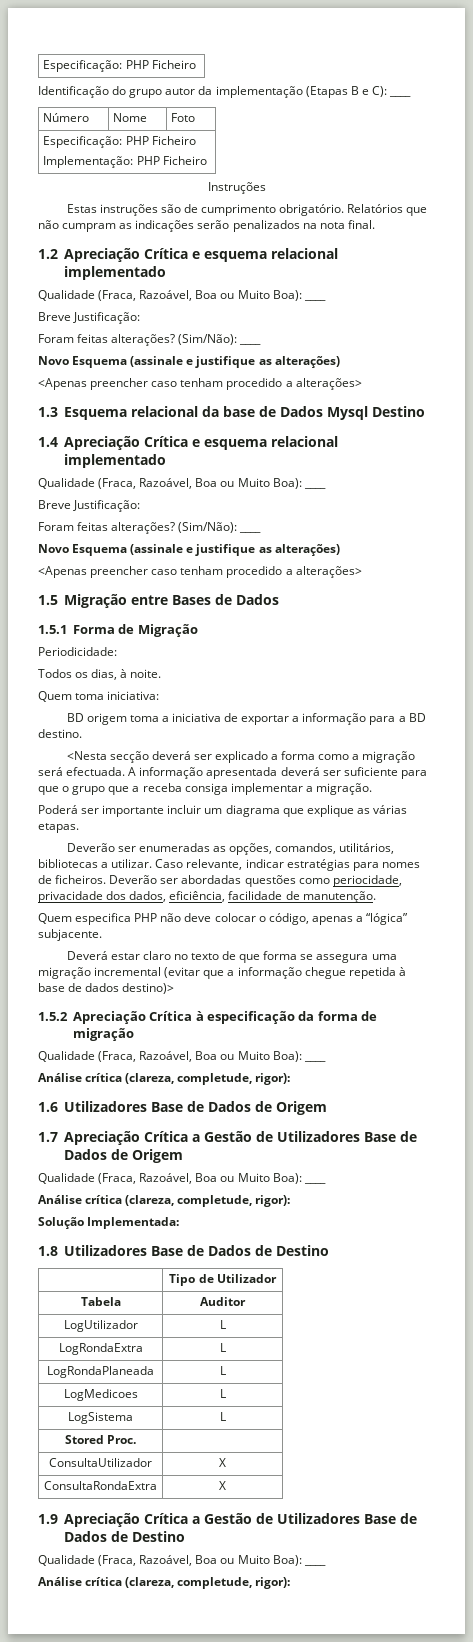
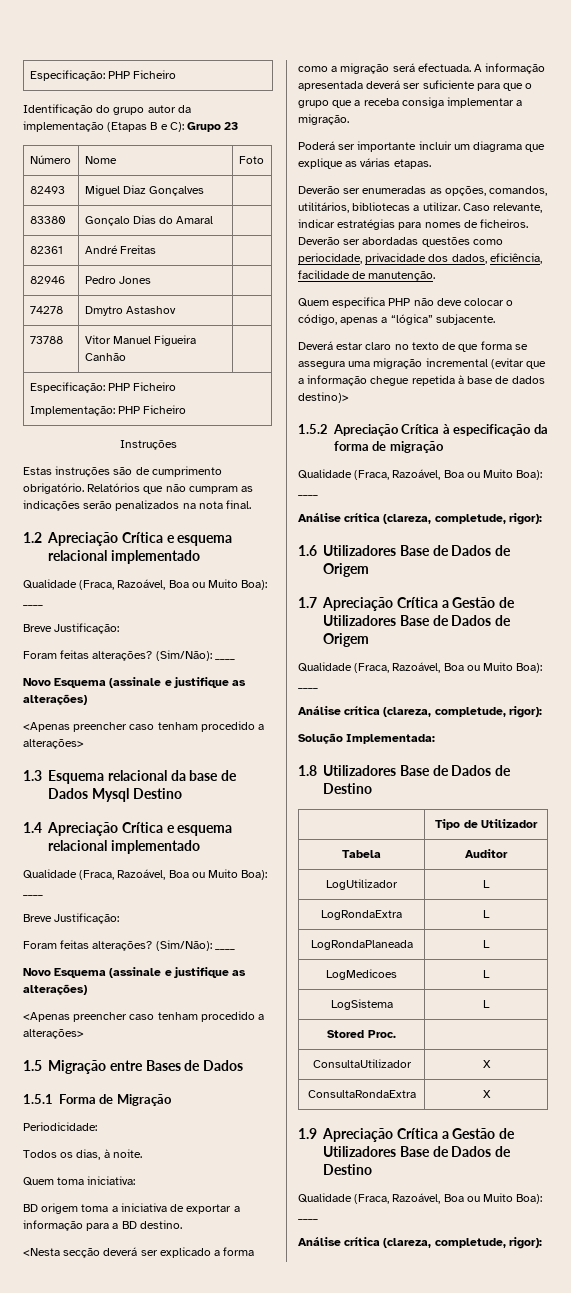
[389,95,412,97] ____ -> [187,122,239,132] Grupo 23
(196, 117) none -> [29,186,65,194] [84,185,205,196] [29,216,66,224] [84,215,214,226] [29,246,63,254] [84,245,156,254] [29,276,65,284] [84,276,151,284] [29,306,63,314] [84,306,176,316] [29,336,63,344] [84,335,197,346] [84,353,126,361] // 82493 | Miguel Diaz Gonçalves | // 83380 | Gonçalo Dias do Amaral | // 82361 | André Freitas | // 82946 | Pedro Jones | // 74278 | Dmytro Astashov | // 73788 | Vitor Manuel Figueira Canhão |

